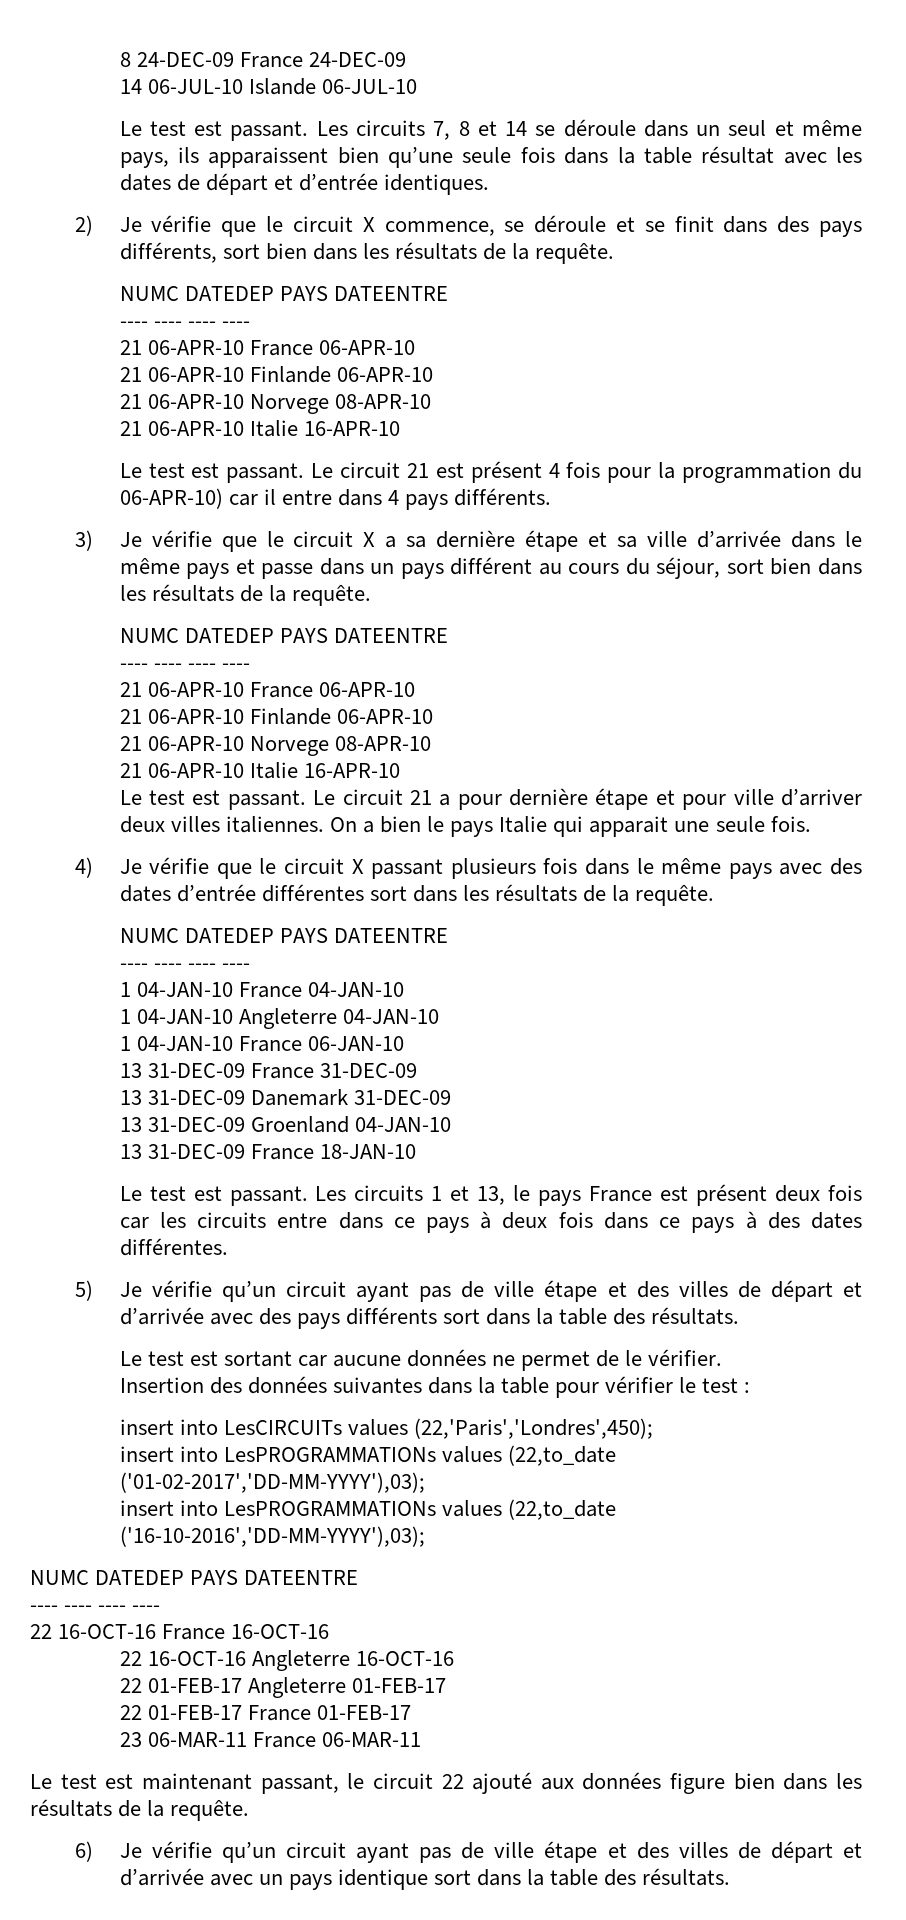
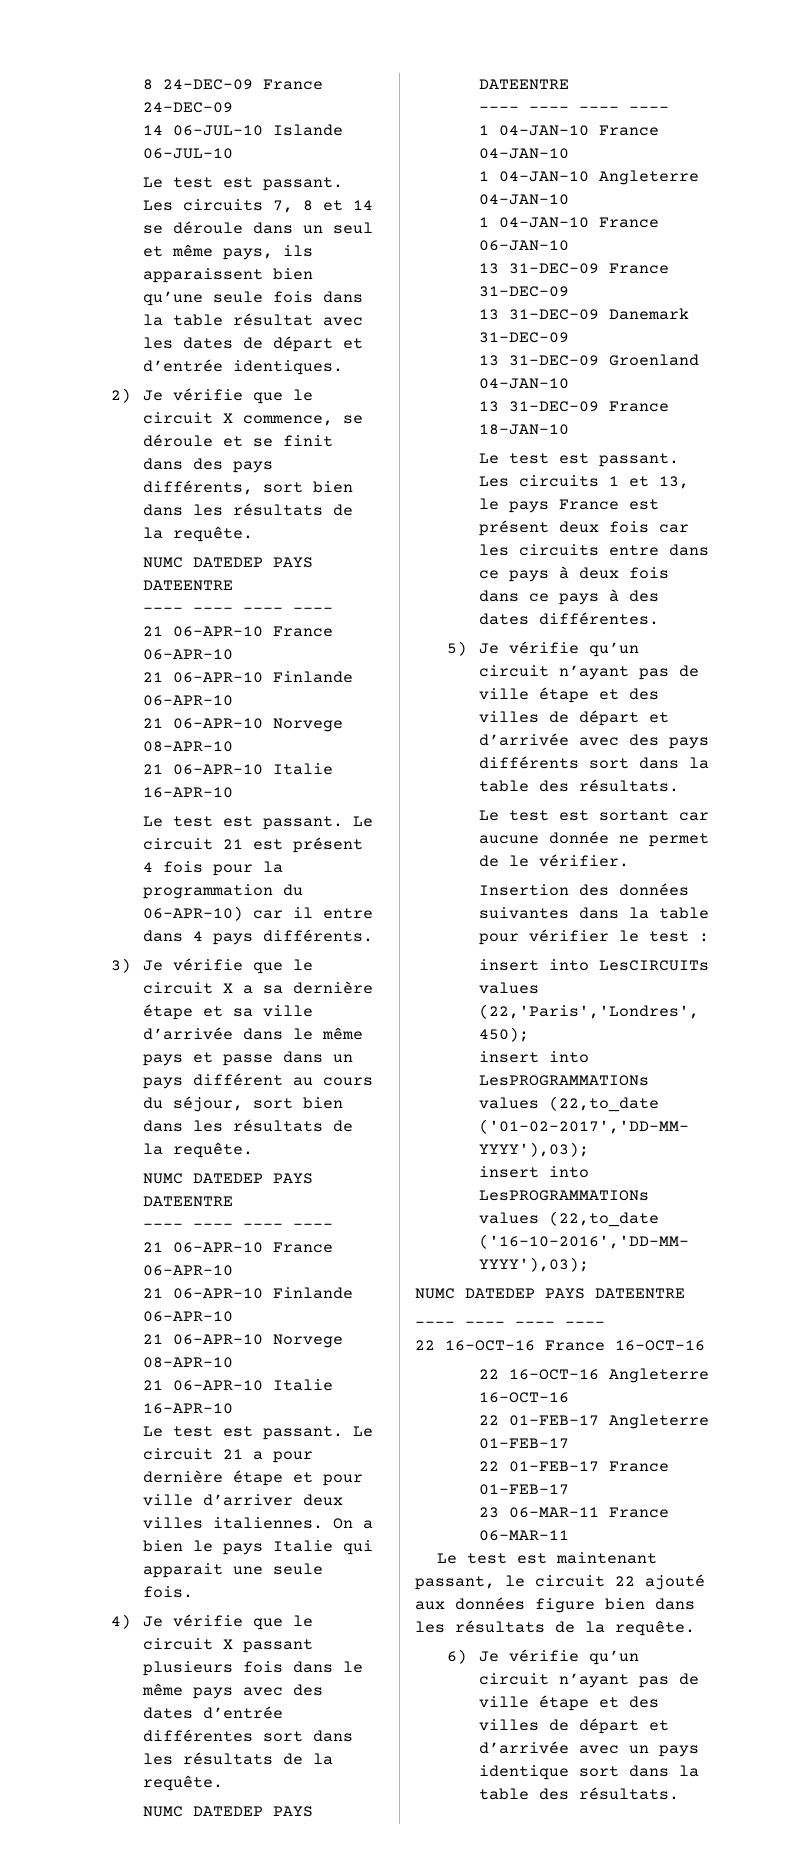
[356,1282,410,1302] ayant -> [558,665,629,680] n’ayant
[407,1349,487,1367] données -> [548,831,609,844] donnée
[356,1843,410,1863] ayant -> [558,1673,629,1688] n’ayant

